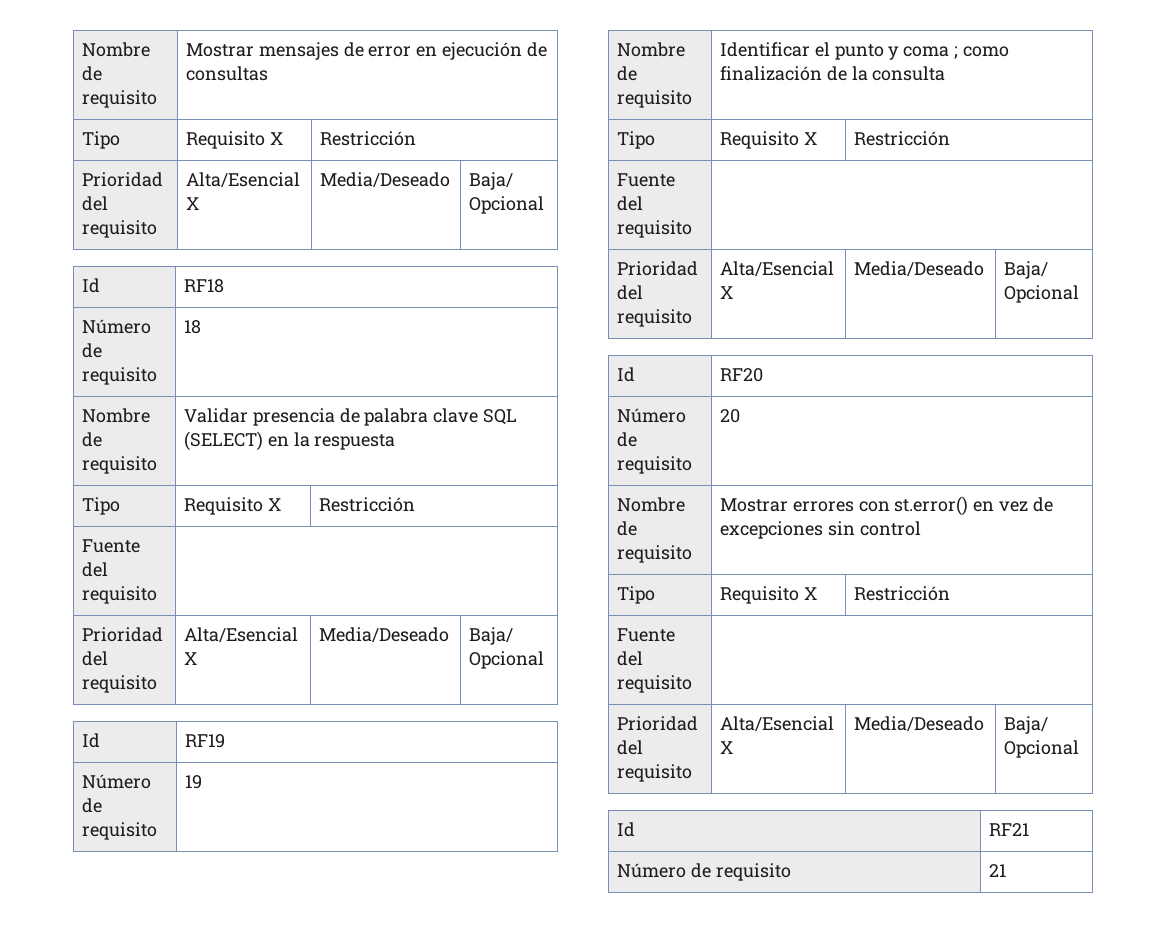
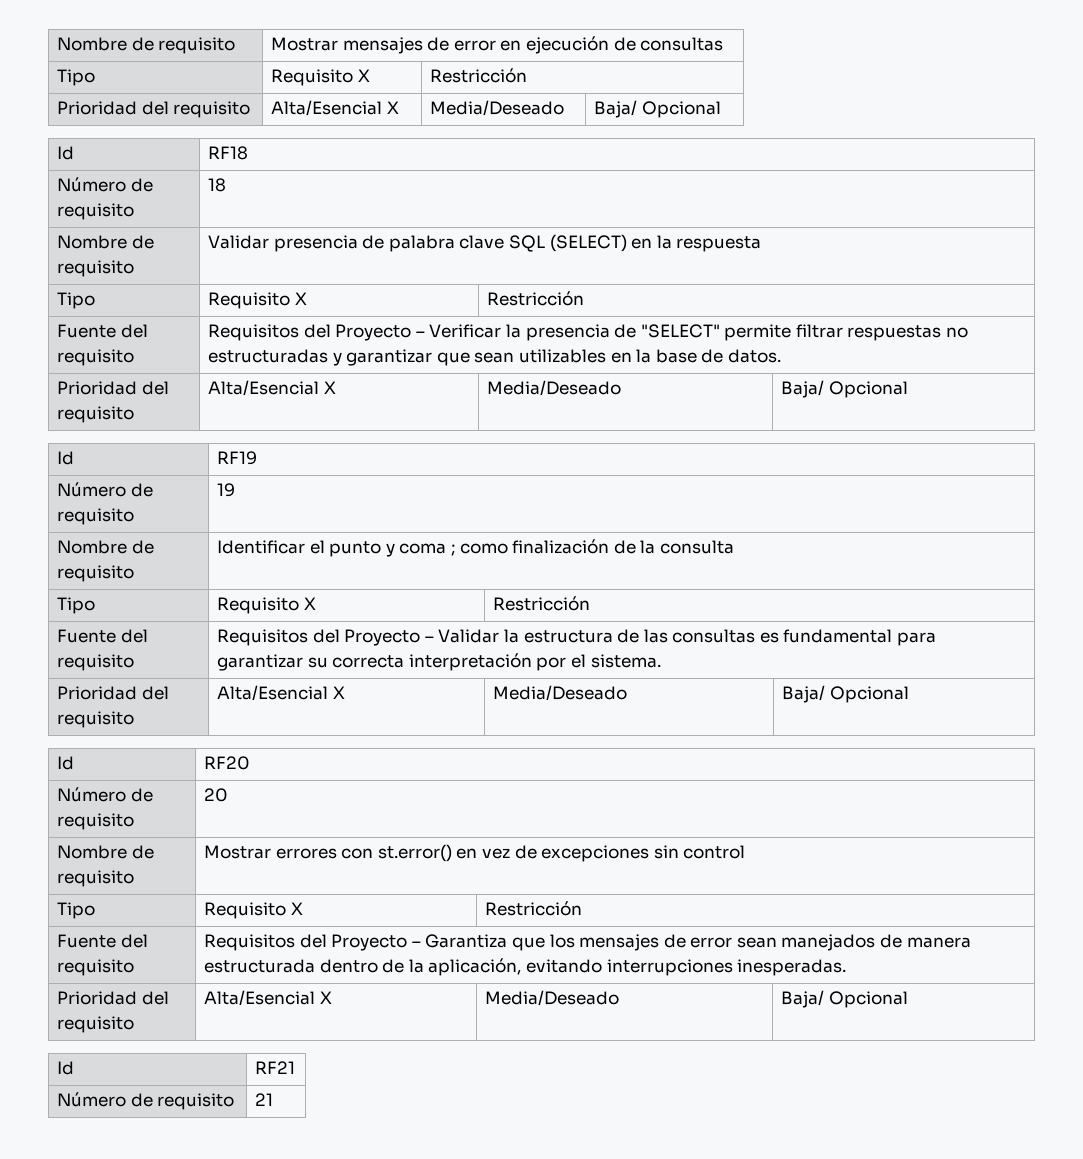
(157, 595) none -> [207,324,969,341] [207,349,781,366] Requisitos del Proyecto – Verificar la presencia de "SELECT" permite filtrar respuestas no estructuradas y garantizar que sean utilizables en la base de datos.
(692, 229) none -> [216,629,937,646] [216,653,661,671] Requisitos del Proyecto – Validar la estructura de las consultas es fundamental para garantizar su correcta interpretación por el sistema.
(692, 684) none -> [203,934,971,951] [203,958,847,976] Requisitos del Proyecto – Garantiza que los mensajes de error sean manejados de manera estructurada dentro de la aplicación, evitando interrupciones inesperadas.

